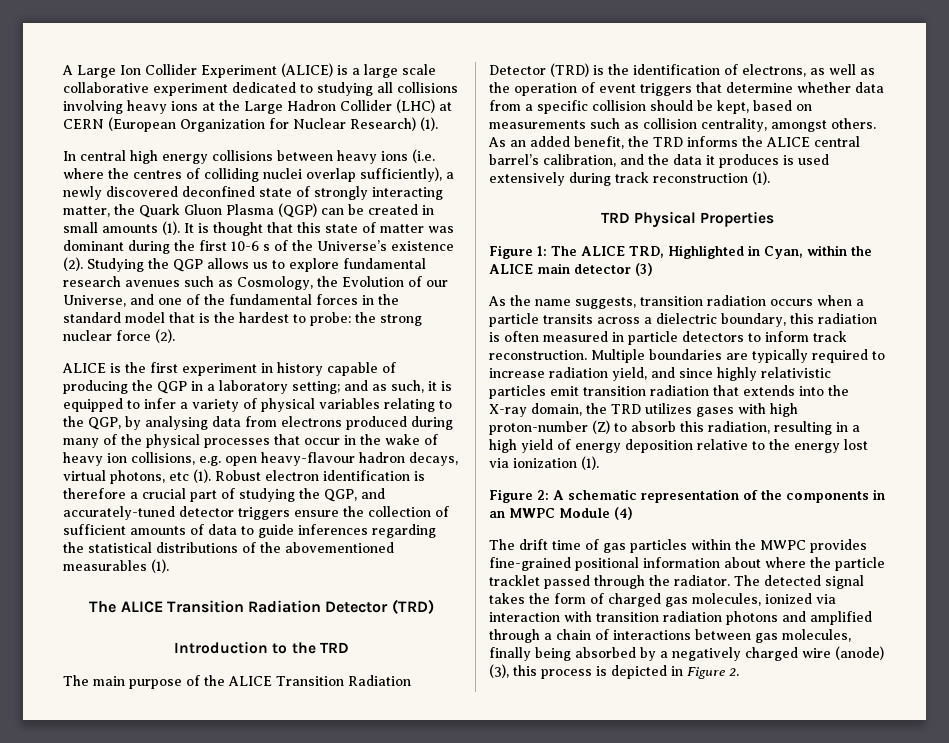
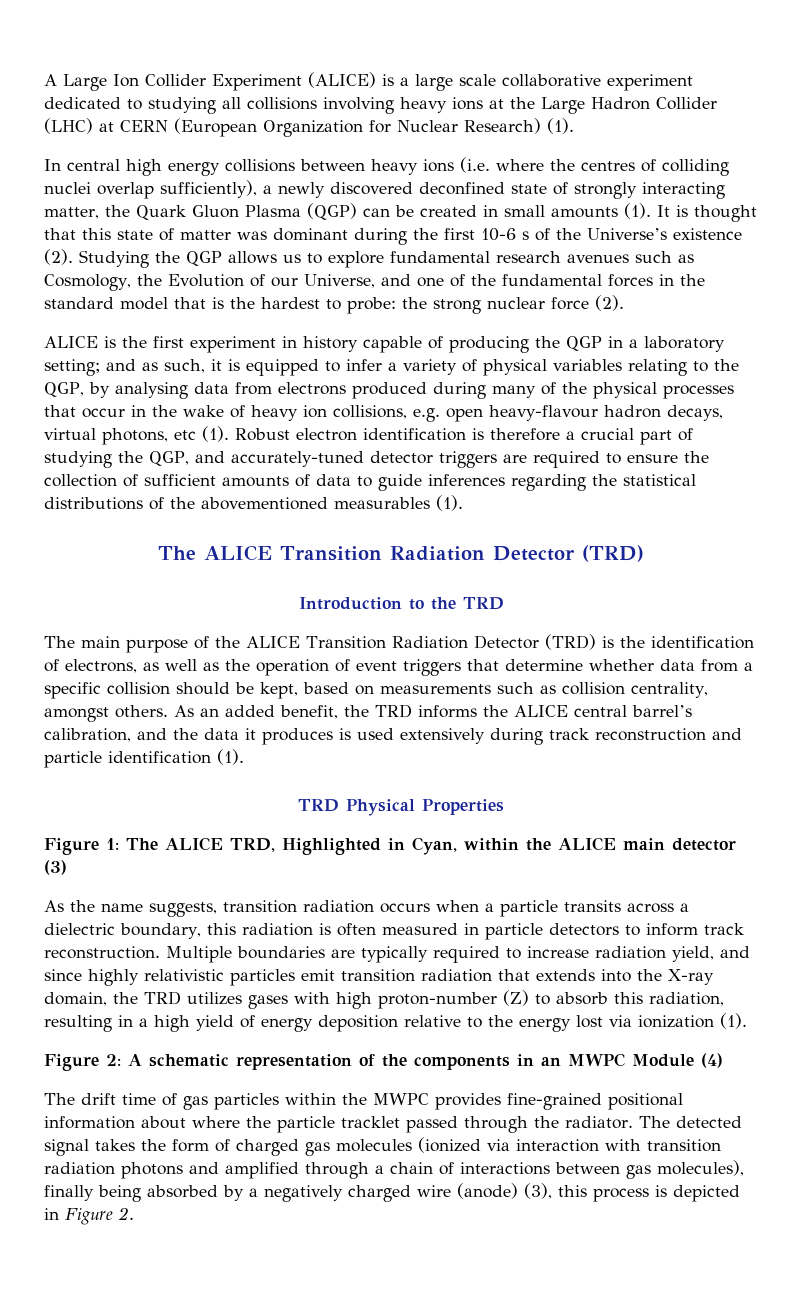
(290, 513) none -> [502,451,621,468] are required to
(748, 178) none -> [712,728,742,740] [44,751,211,768] and particle identification
[692,593,812,606] molecules, ionized -> [336,1137,481,1153] molecules (ionized
[782,629,851,642] molecules, -> [657,1160,744,1176] molecules),

